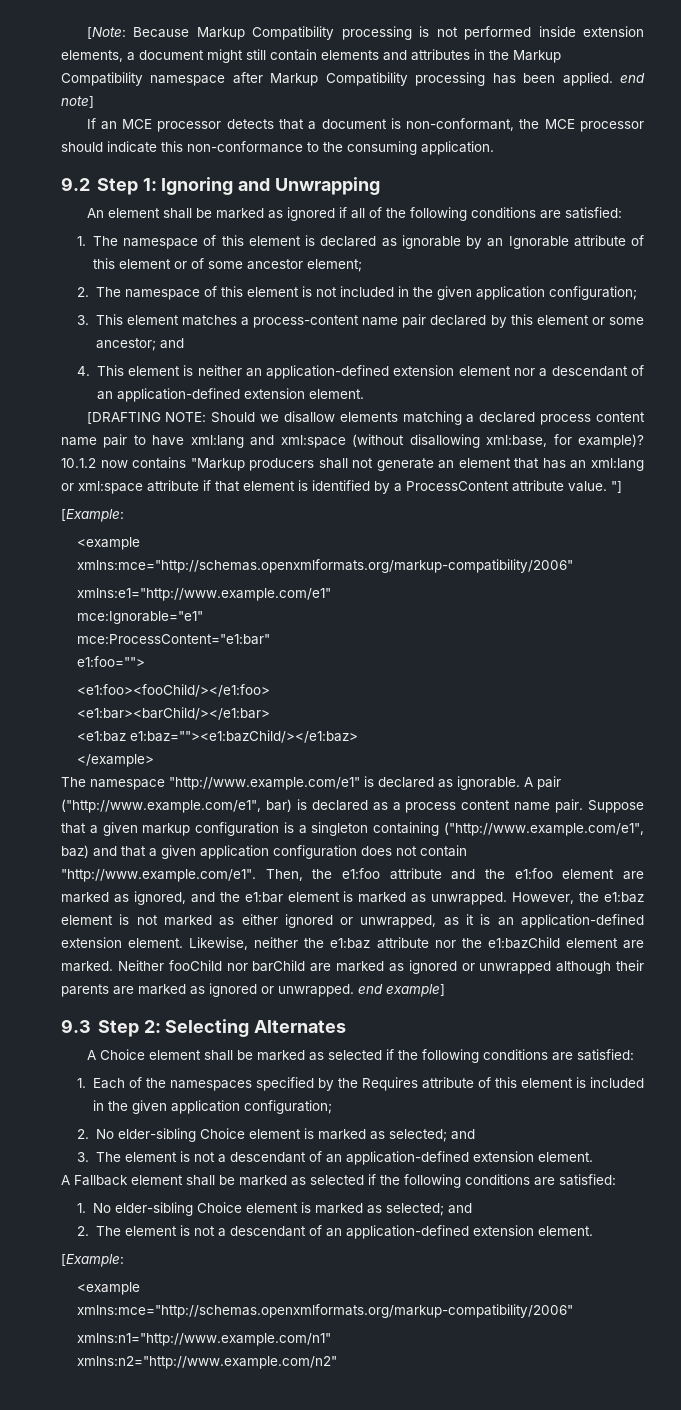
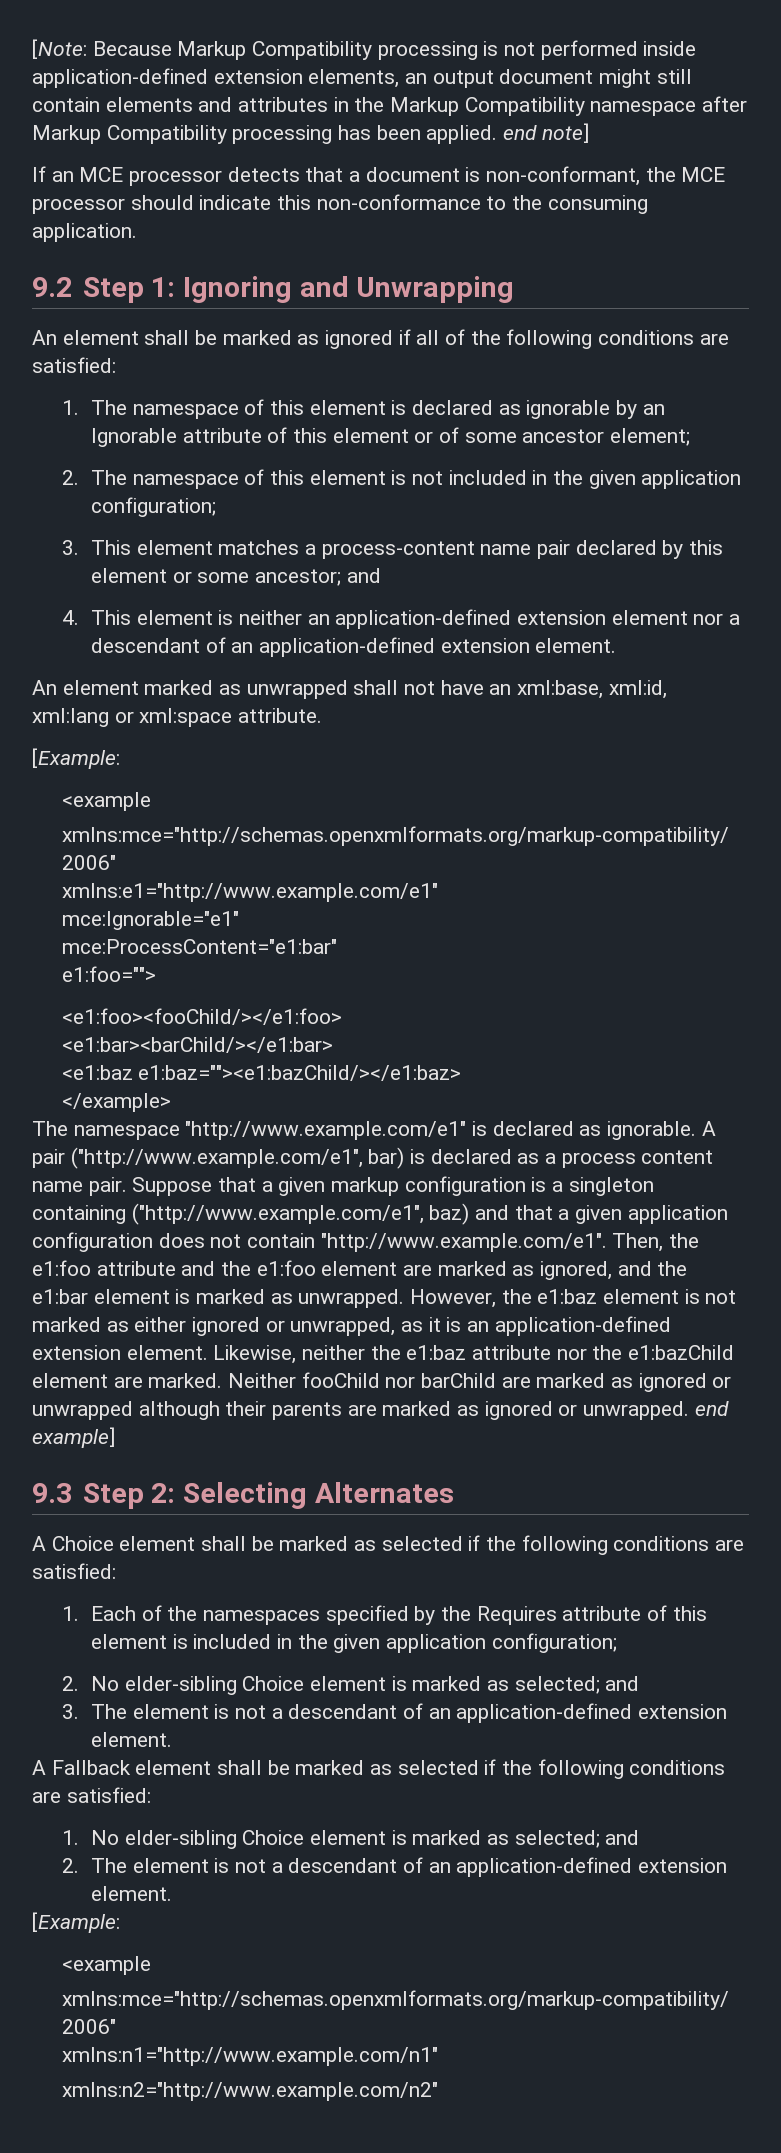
(576, 31) none -> [32,68,208,88] application-defined
[127,52,135,61] a -> [405,70,494,88] an output
[86,411,646,425] [61,434,644,448] [61,457,645,471] [61,480,622,494] [DRAFTING NOTE: Should we disallow elements matching a declared process content name pair to have xml:lang and xml:space (without disallowing xml:base, for example)? 10.1.2 now contains "Markup producers shall not generate an element that has an xml:lang or xml:space attribute if that element is identified by a ProcessContent attribute value. "] -> [32,680,667,699] [32,708,323,727] An element marked as unwrapped shall not have an xml:base, xml:id, xml:lang or xml:space attribute.

